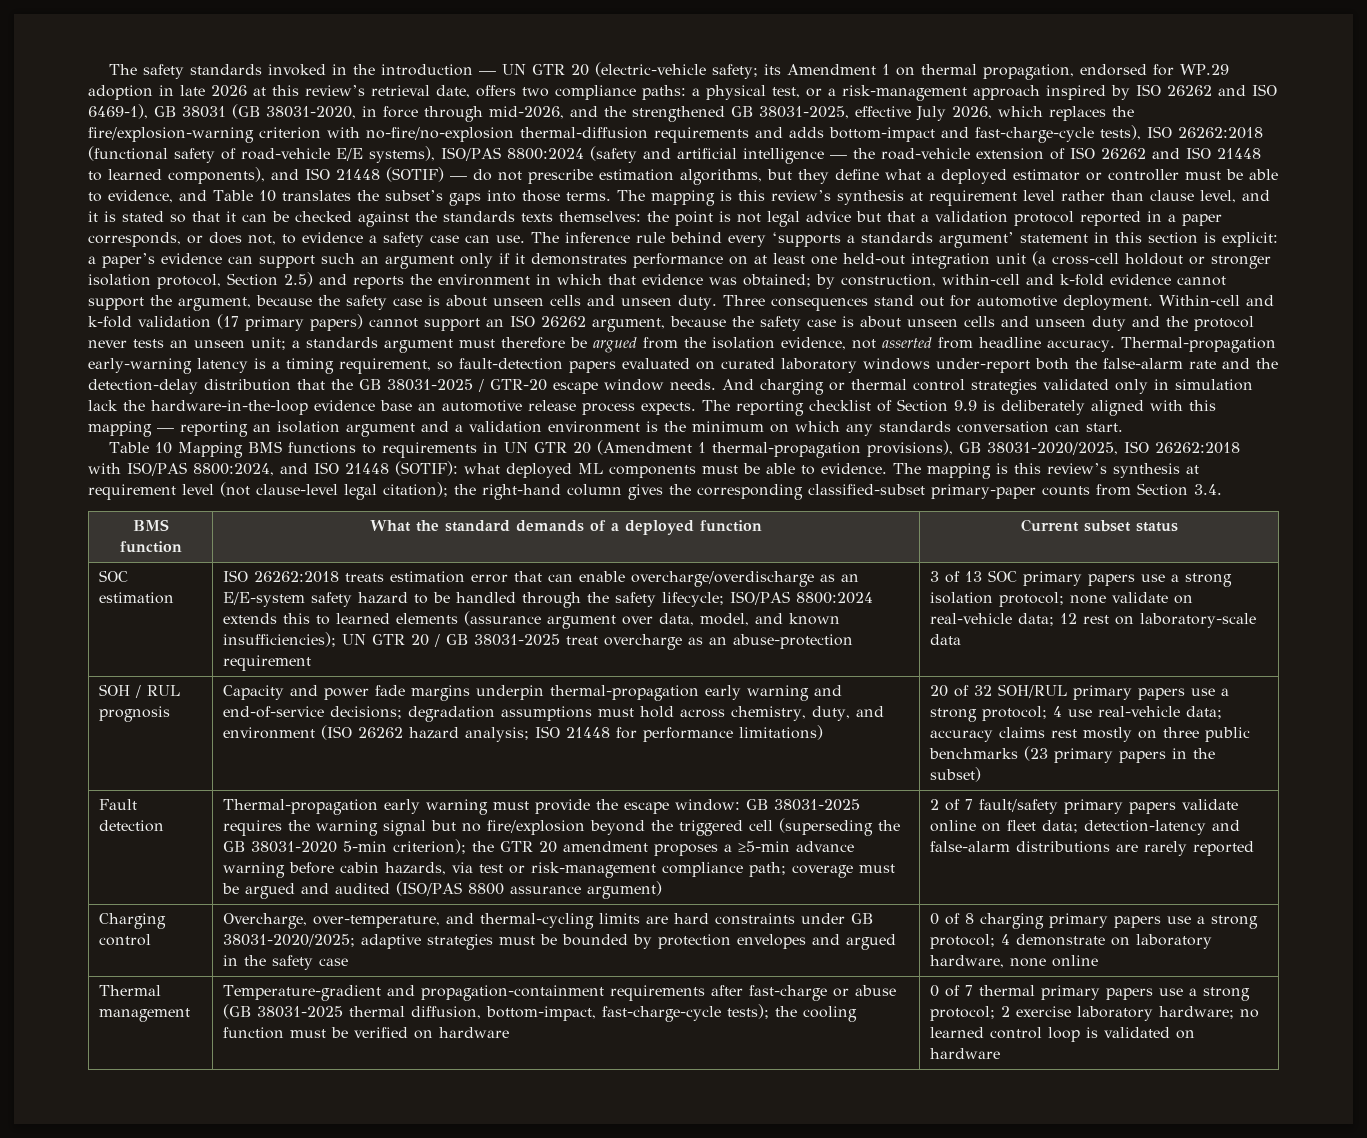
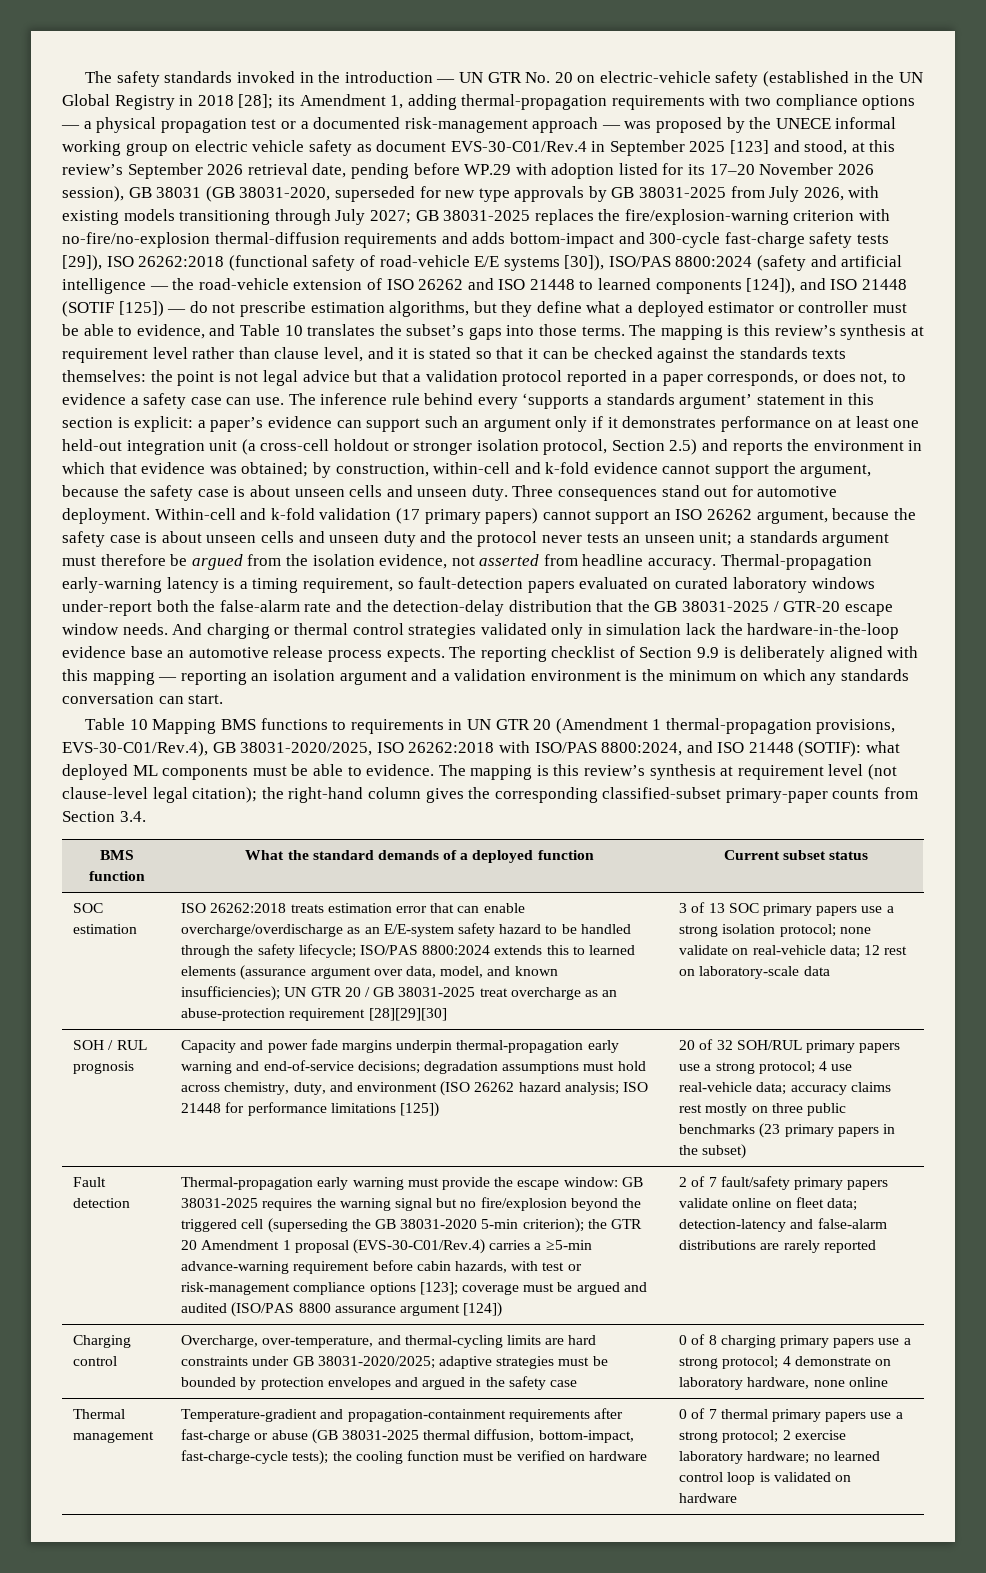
[571,62,1230,80] [88,84,1277,101] [88,104,1043,122] 20 (electric-vehicle safety; its Amendment 1 on thermal propagation, endorsed for WP.29 adoption in late 2026 at this review’s retrieval date, offers two compliance paths: a physical test, or a risk-management approach inspired by ISO 26262 and ISO 6469-1), GB 38031 (GB 38031-2020, in force through mid-2026, and the strengthened GB 38031-2025, effective July 2026, which -> [525,71,923,87] [62,94,916,110] [61,117,897,133] [62,140,896,156] [62,163,874,179] [62,186,880,202] [62,209,531,225] No. 20 on electric-vehicle safety (established in the UN Global Registry in 2018 [28]; its Amendment 1, adding thermal-propagation requirements with two compliance options — a physical propagation test or a documented risk-management approach — was proposed by the UNECE informal working group on electric vehicle safety as document EVS-30-C01/Rev.4 in September 2025 [123] and stood, at this review’s September 2026 retrieval date, pending before WP.29 with adoption listed for its 17–20 November 2026 session), GB 38031 (GB 38031-2020, superseded for new type approvals by GB 38031-2025 from July 2026, with existing models transitioning through July 2027; GB 38031-2025
[975,125,1141,143] fast-charge-cycle tests), -> [649,232,889,248] [62,255,102,271] 300-cycle fast-charge safety tests [29]),
[369,146,435,163] systems), -> [503,255,605,271] systems [30]),
[168,167,444,184] components), and ISO 21448 (SOTIF) -> [655,278,908,294] [62,301,164,317] components [124]), and ISO 21448 (SOTIF [125])
[867,440,954,457] provisions), -> [816,719,896,734] [62,741,208,757] provisions, EVS-30-C01/Rev.4),
(312, 663) none -> [368,1008,447,1021] [28][29][30]
[739,725,824,740] limitations) -> [330,1102,439,1117] limitations [125])
[563,841,855,856] [223,862,286,878] amendment proposes a ≥5-min advance warning -> [201,1239,592,1254] [181,1261,370,1274] Amendment 1 proposal (EVS-30-C01/Rev.4) carries a ≥5-min advance-warning requirement
[452,862,474,873] via -> [511,1261,539,1271] with
[749,862,787,877] path; -> [369,1282,458,1295] options [123];
[587,881,663,899] argument) -> [399,1302,503,1317] argument [124])

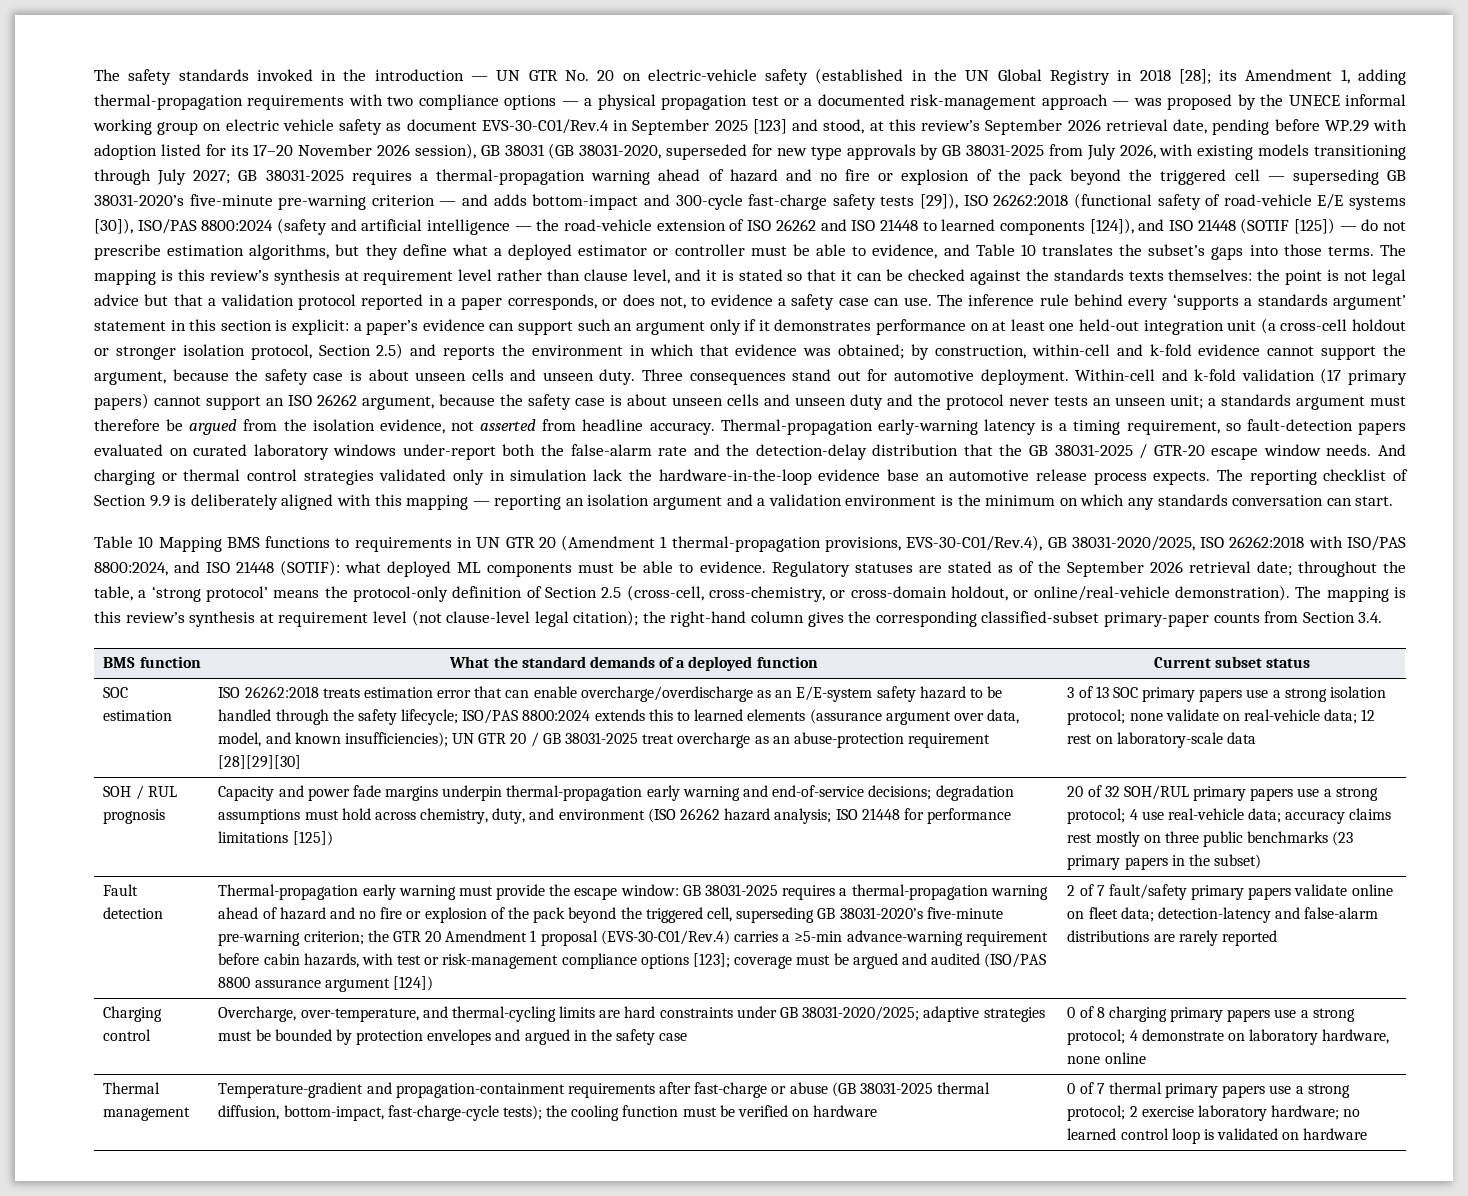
[534,209,891,225] [62,232,438,248] replaces the fire/explosion-warning criterion with no-fire/no-explosion thermal-diffusion requirements -> [351,169,1407,185] [94,194,457,210] requires a thermal-propagation warning ahead of hazard and no fire or explosion of the pack beyond the triggered cell — superseding GB 38031-2020’s five-minute pre-warning criterion —
(435, 770) none -> [771,561,1406,577] [94,585,1291,602] Regulatory statuses are stated as of the September 2026 retrieval date; throughout the table, a ‘strong protocol’ means the protocol-only definition of Section 2.5 (cross-cell, cross-chemistry, or cross-domain holdout, or online/real-vehicle demonstration).
[316,1197,641,1211] [181,1218,584,1233] the warning signal but no fire/explosion beyond the triggered cell (superseding the GB 38031-2020 5-min criterion); -> [839,884,1048,900] [218,907,1003,923] [218,931,364,946] a thermal-propagation warning ahead of hazard and no fire or explosion of the pack beyond the triggered cell, superseding GB 38031-2020’s five-minute pre-warning criterion;

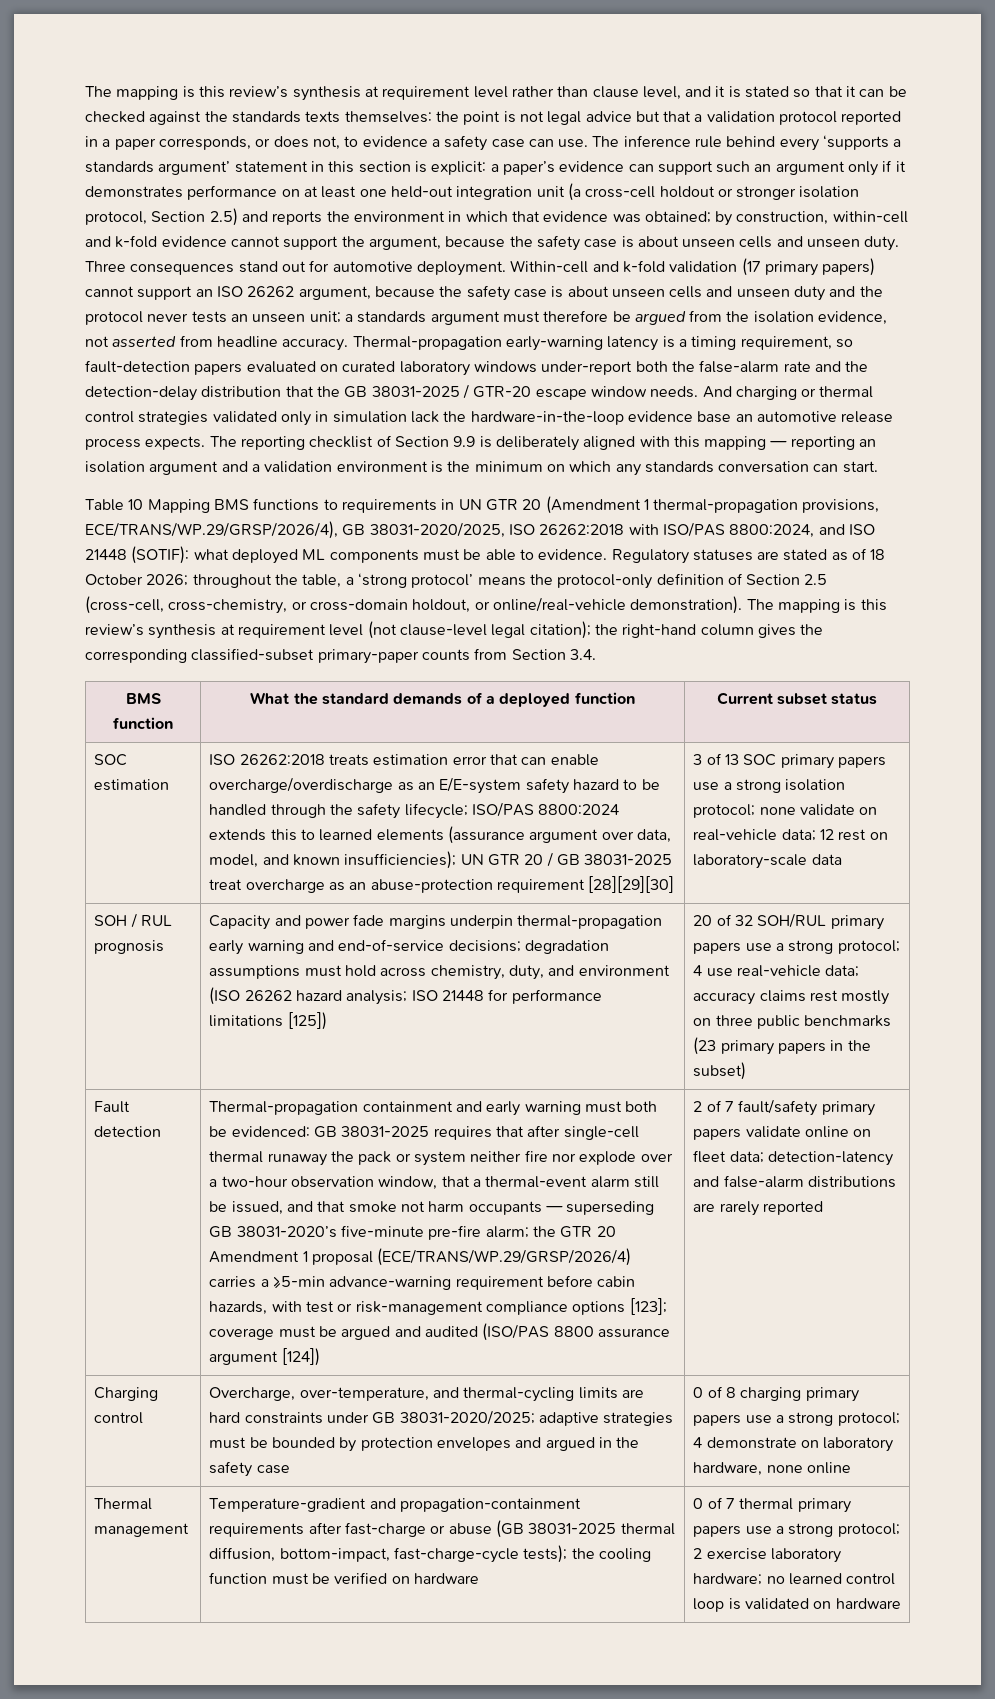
[94,68,1407,85] [94,94,1407,110] [93,119,1408,135] [94,143,1406,160] [94,169,1407,185] [94,193,1406,210] [94,218,1406,235] [94,244,1406,260] The safety standards invoked in the introduction — UN GTR No. 20 on electric-vehicle safety (established in the UN Global Registry in 2018 [28]; its Amendment 1, adding thermal-propagation requirements with two compliance options — a physical propagation test or a documented risk-management approach — was proposed by the UNECE informal working group on electric vehicle safety as document EVS-30-C01/Rev.4 in September 2025 [123] and stood, at this review’s September 2026 retrieval date, pending before WP.29 with adoption listed for its 17–20 November 2026 session), GB 38031 (GB 38031-2020, superseded for new type approvals by GB 38031-2025 from July 2026, with existing models transitioning through July 2027; GB 38031-2025 requires a thermal-propagation warning ahead of hazard and no fire or explosion of the pack beyond the triggered cell — superseding GB 38031-2020’s five-minute pre-warning criterion — and adds bottom-impact and 300-cycle fast-charge safety tests [29]), ISO 26262:2018 (functional safety of road-vehicle E/E systems [30]), ISO/PAS 8800:2024 (safety and artificial intelligence — the road-vehicle extension of ISO 26262 and ISO 21448 to learned components [124]), and ISO 21448 (SOTIF [125]) — do not prescribe estimation algorithms, but they define what a deployed estimator or controller must be able to evidence, and Table 10 translates the subset’s gaps into those terms. The -> [85,86,112,97] The
[906,535,1043,551] EVS-30-C01/Rev.4), -> [85,521,338,539] ECE/TRANS/WP.29/GRSP/2026/4),
[1037,561,1292,577] the September 2026 retrieval date; -> [870,549,886,560] [85,574,189,586] 18 October 2026;
(359, 892) none -> [362,1101,482,1112] containment and
[496,884,1048,900] [218,907,1003,923] [218,931,364,946] provide the escape window: GB 38031-2025 requires a thermal-propagation warning ahead of hazard and no fire or explosion of the pack beyond the triggered cell, superseding GB 38031-2020’s five-minute pre-warning criterion; -> [625,1101,658,1112] [209,1125,639,1140] [209,1150,673,1166] [209,1176,659,1190] [209,1201,655,1215] [209,1225,529,1240] both be evidenced: GB 38031-2025 requires that after single-cell thermal runaway the pack or system neither fire nor explode over a two-hour observation window, that a thermal-event alarm still be issued, and that smoke not harm occupants — superseding GB 38031-2020’s five-minute pre-fire alarm;
[600,930,730,945] (EVS-30-C01/Rev.4) -> [377,1248,632,1266] (ECE/TRANS/WP.29/GRSP/2026/4)

